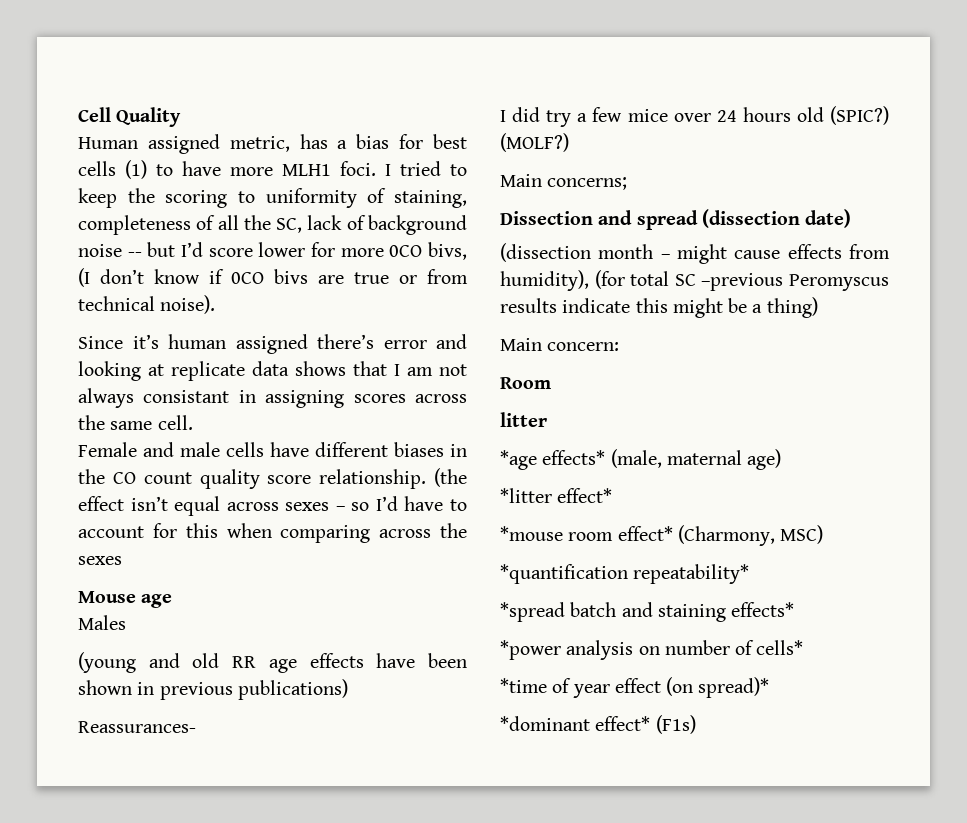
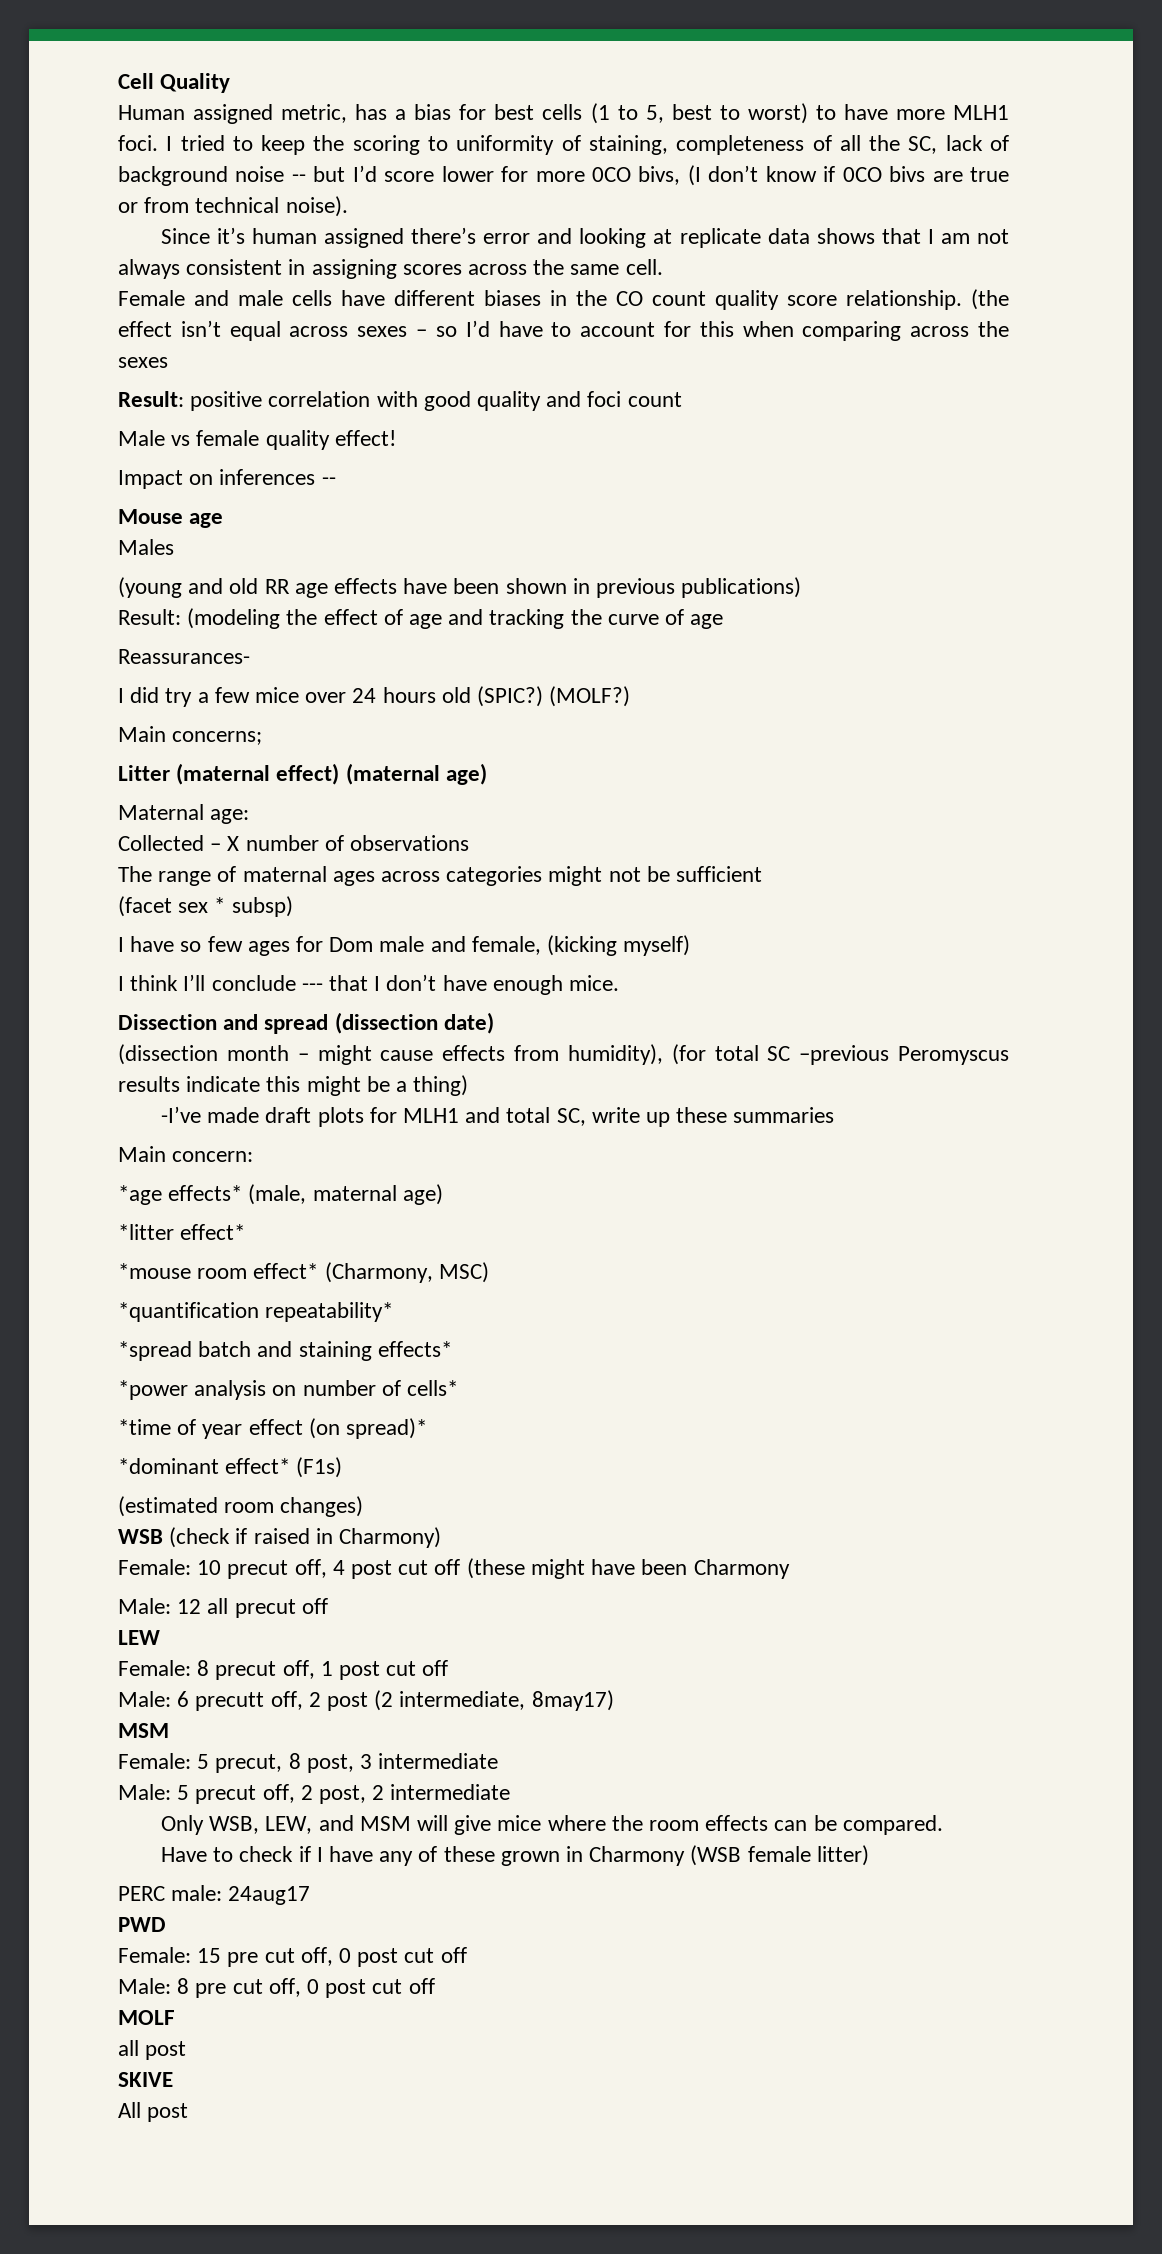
[125,160,147,179] (1) -> [590,103,808,124] (1 to 5, best to worst)
[143,390,230,403] consistant -> [186,259,283,275] consistent
(122, 560) none -> [118,391,682,411] [118,430,396,450] [118,469,336,489] // Result: positive correlation with good quality and foci count // Male vs female quality effect! // Impact on inferences --
(348, 689) none -> [118,608,724,629] // Result: (modeling the effect of age and tracking the curve of age
(628, 183) none -> [118,763,487,785] [118,804,250,824] [118,835,470,851] [118,866,763,886] [118,896,293,917] [118,935,691,956] [118,974,620,995] // Litter (maternal effect) (maternal age) // Maternal age: // Collected – X number of observations // The range of maternal ages across categories might not be sufficient // (facet sex * subsp) // I have so few ages for Dom male and female, (kicking myself) // I think I’ll conclude --- that I don’t have enough mice.
(818, 307) none -> [160,1106,835,1127] // -I’ve made draft plots for MLH1 and total SC, write up these summaries
[500,377,551,389] [500,412,547,427] // Room // litter -> (254, 1156) none
(696, 724) none -> [118,1496,364,1517] [118,1527,442,1548] [118,1558,790,1579] [118,1598,328,1618] [118,1630,160,1645] [118,1660,449,1680] [118,1690,614,1711] [118,1723,169,1738] [118,1753,499,1773] [118,1784,511,1804] [160,1815,943,1835] [160,1845,869,1866] [118,1885,311,1905] [118,1917,166,1932] [118,1947,467,1967] [118,1978,435,1998] [118,2010,175,2025] [118,2040,187,2060] [118,2072,173,2087] [118,2102,189,2122] // (estimated room changes) // WSB (check if raised in Charmony) // Female: 10 precut off, 4 post cut off (these might have been Charmony // Male: 12 all precut off // LEW // Female: 8 precut off, 1 post cut off // Male: 6 precutt off, 2 post (2 intermediate, 8may17) // MSM // Female: 5 precut, 8 post, 3 intermediate // Male: 5 precut off, 2 post, 2 intermediate // Only WSB, LEW, and MSM will give mice where the room effects can be compared. // Have to check if I have any of these grown in Charmony (WSB female litter) // PERC male: 24aug17 // PWD // Female: 15 pre cut off, 0 post cut off // Male: 8 pre cut off, 0 post cut off // MOLF // all post // SKIVE // All post

